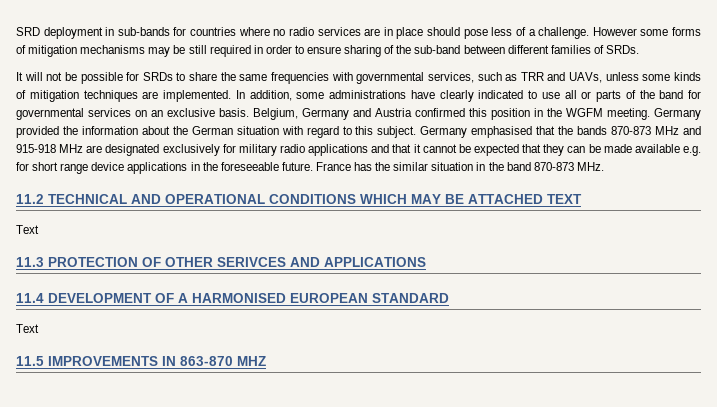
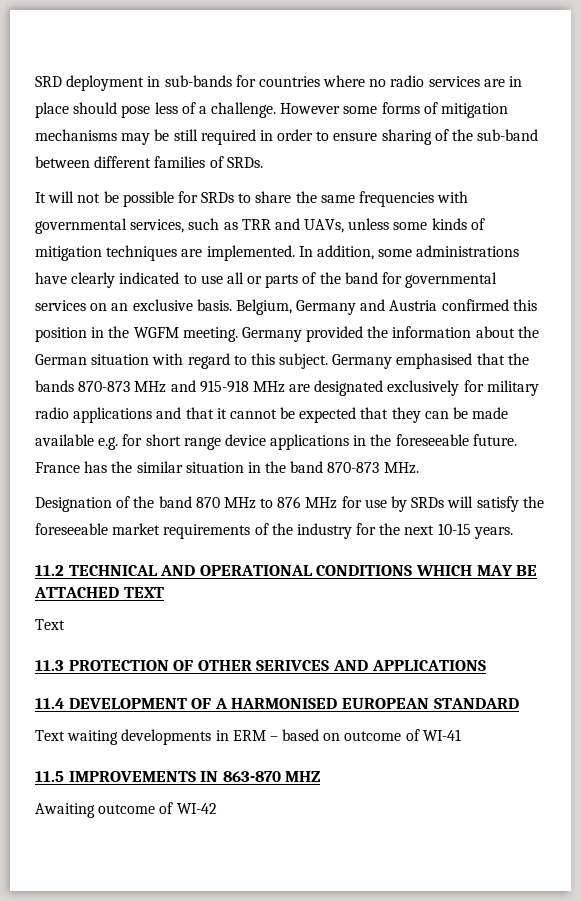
(604, 166) none -> [35,496,544,512] [35,523,513,539] // Designation of the band 870 MHz to 876 MHz for use by SRDs will satisfy the foreseeable market requirements of the industry for the next 10-15 years.
(39, 328) none -> [67,729,461,745] waiting developments in ERM – based on outcome of WI-41
(266, 361) none -> [35,802,217,818] // Awaiting outcome of WI-42

